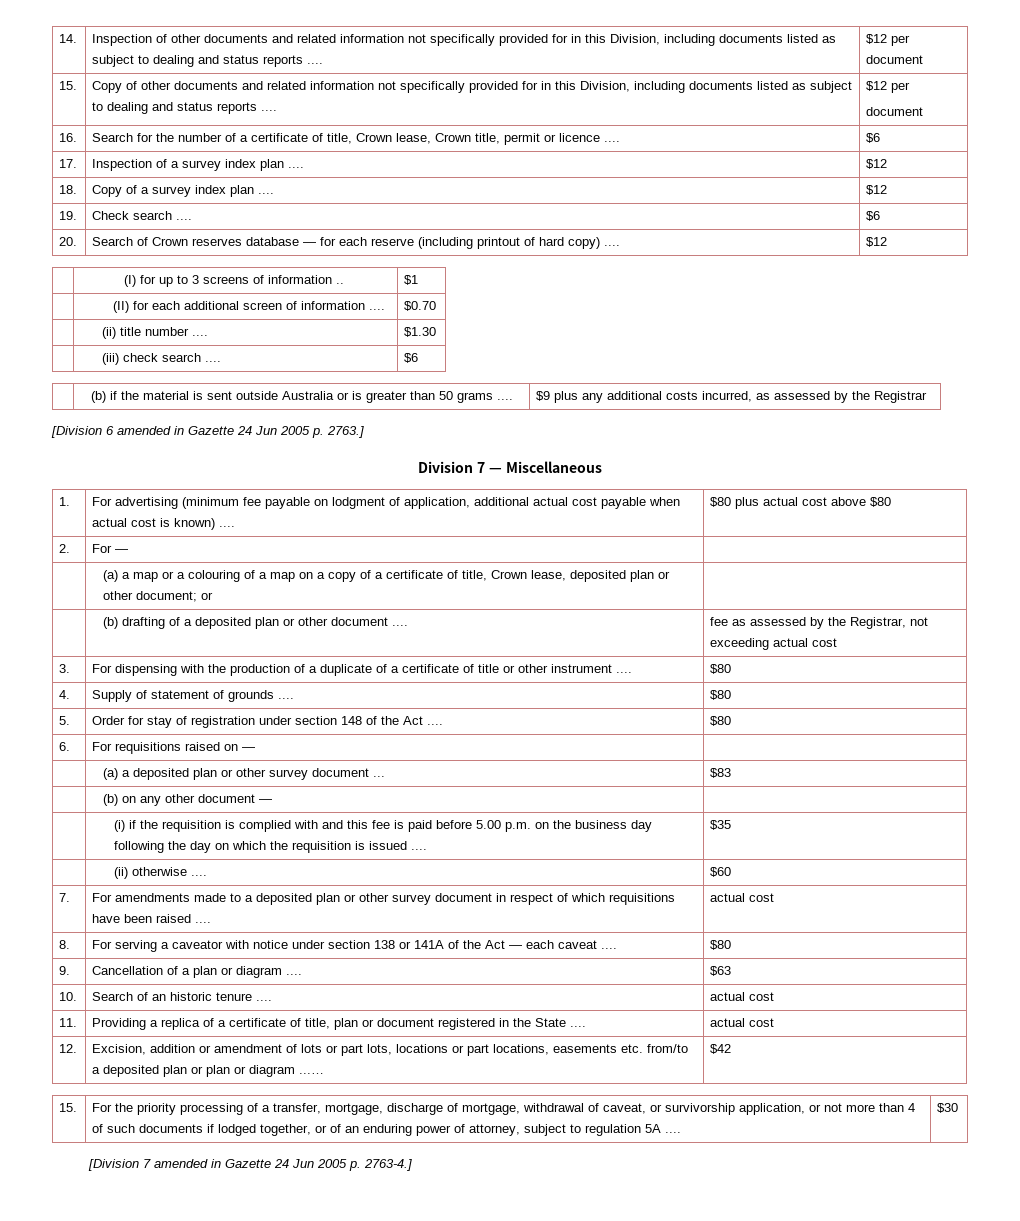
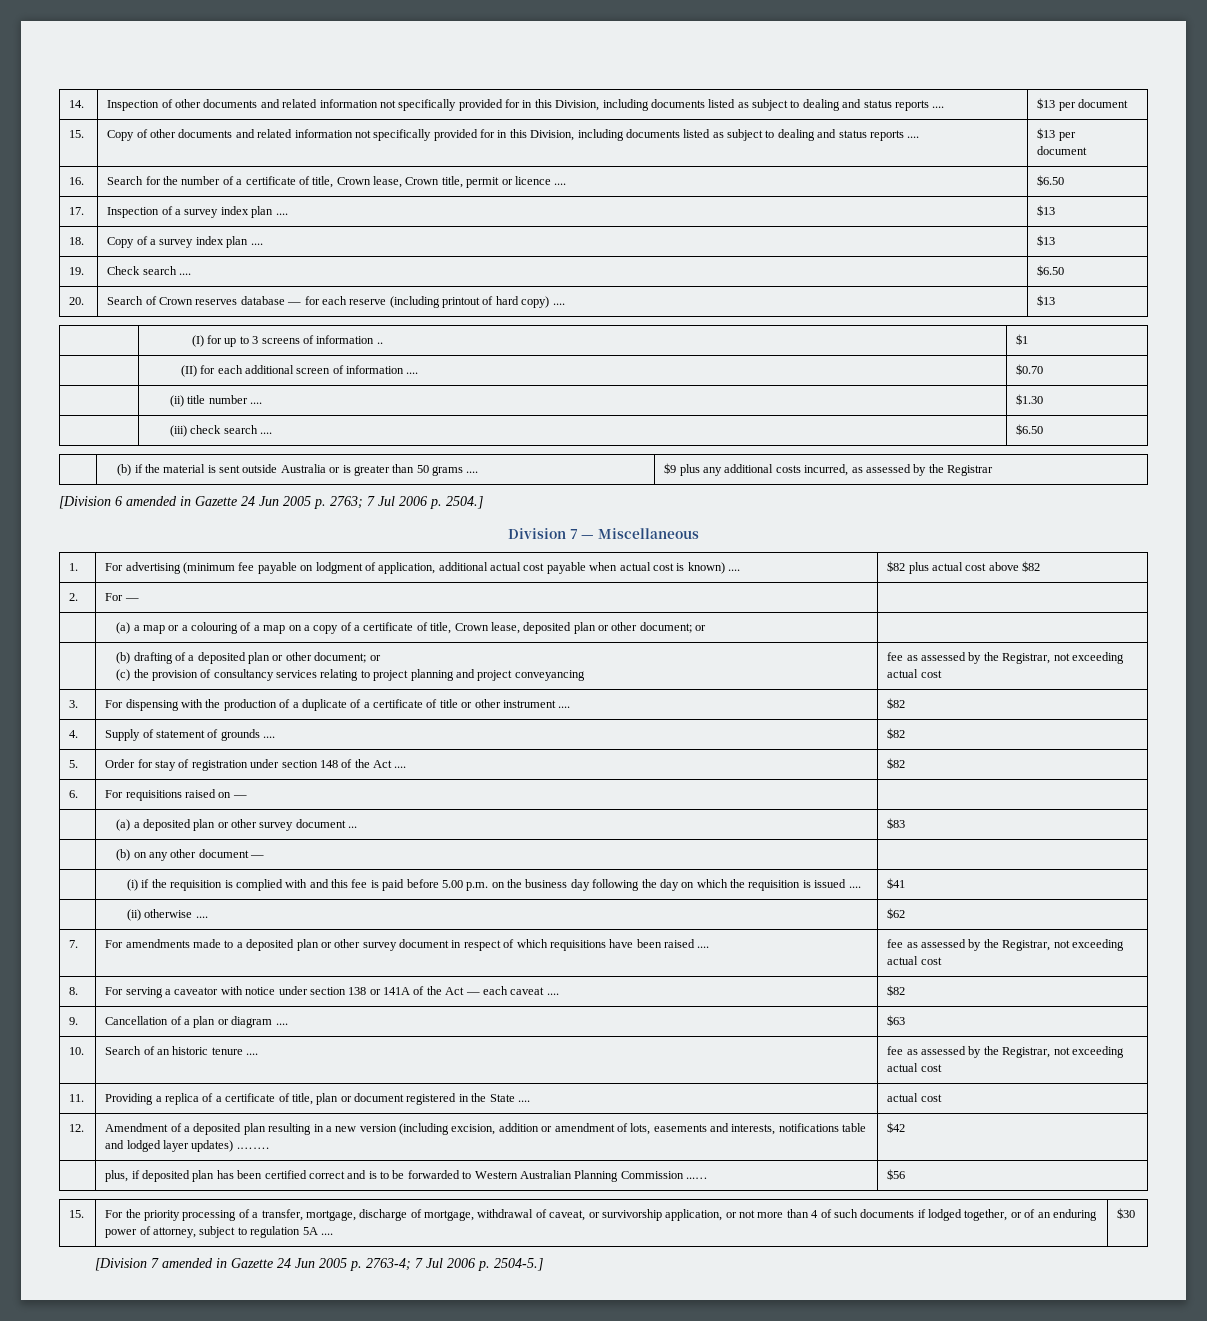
[866,34,888,44] $12 -> [1037,98,1056,109] $13
[866,81,888,91] $12 -> [1037,128,1056,139] $13
[866,133,881,143] $6 -> [1037,175,1065,186] $6.50
[866,159,888,169] $12 -> [1037,205,1056,216] $13
[866,185,888,195] $12 -> [1037,235,1056,246] $13
[866,211,881,221] $6 -> [1037,265,1065,276] $6.50
[866,237,888,247] $12 -> [1037,295,1056,306] $13
[404,353,419,363] $6 -> [1016,424,1044,435] $6.50
[327,426,364,438] 2763.] -> [330,496,483,509] 2763; 7 Jul 2006 p. 2504.]
[710,497,732,507] $80 -> [887,561,906,572] $82
[870,497,892,507] $80 -> [1022,561,1041,572] $82
[331,617,409,626] document .... -> [314,652,381,663] [116,669,585,681] document; or // (c) the provision of consultancy services relating to project planning and project conveyancing
[710,664,732,674] $80 -> [887,698,906,709] $82
[710,690,732,700] $80 -> [887,728,906,739] $82
[710,716,732,726] $80 -> [887,758,906,769] $82
[710,820,732,830] $35 -> [887,878,906,889] $41
[710,867,732,877] $60 -> [887,908,906,919] $62
(212, 922) none -> [887,939,1124,951] fee as assessed by the Registrar, not exceeding
[710,940,732,950] $80 -> [887,985,906,996] $82
(273, 1000) none -> [887,1046,1124,1058] fee as assessed by the Registrar, not exceeding
[92,1044,689,1056] [92,1065,296,1077] Excision, addition or amendment of lots or part lots, locations or part locations, easements etc. from/to a deposited plan or plan or diagram -> [105,1123,867,1135] [105,1140,269,1152] [887,1122,906,1133] [105,1170,684,1182] Amendment of a deposited plan resulting in a new version (including excision, addition or amendment of lots, easements and interests, notifications table and lodged layer updates) .……. | $42 // | plus, if deposited plan has been certified correct and is to be forwarded to Western Australian Planning Commission
[710,1044,732,1054] $42 -> [887,1169,906,1180] $56
[363,1159,412,1171] 2763-4.] -> [366,1258,544,1271] 2763-4; 7 Jul 2006 p. 2504-5.]

